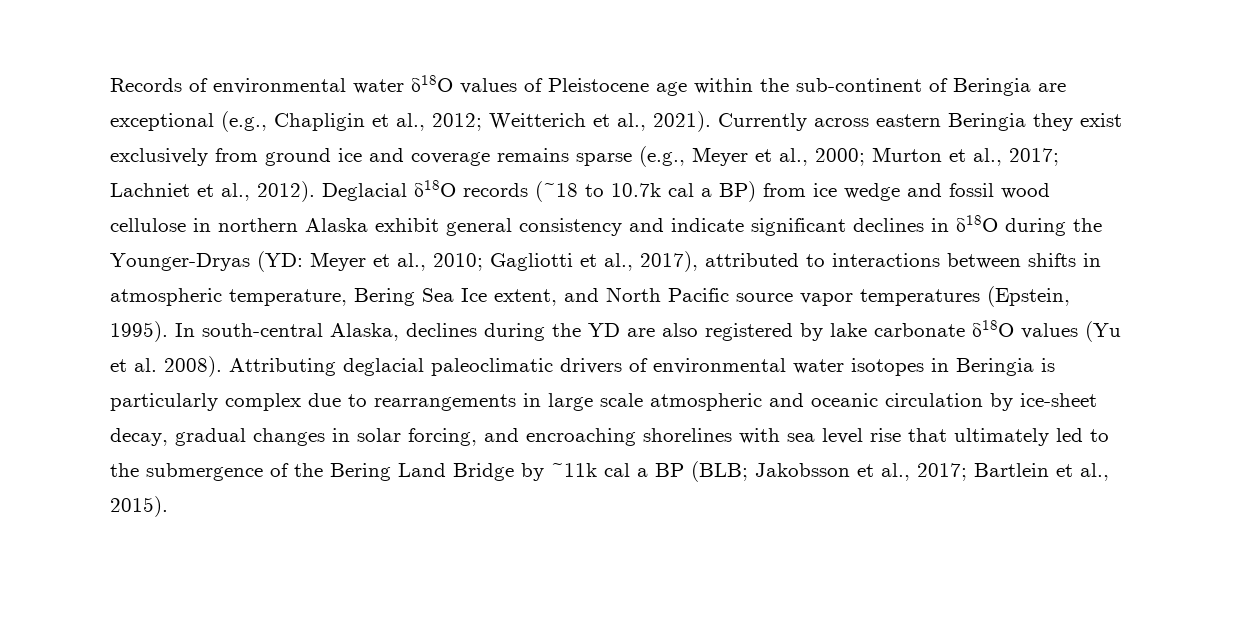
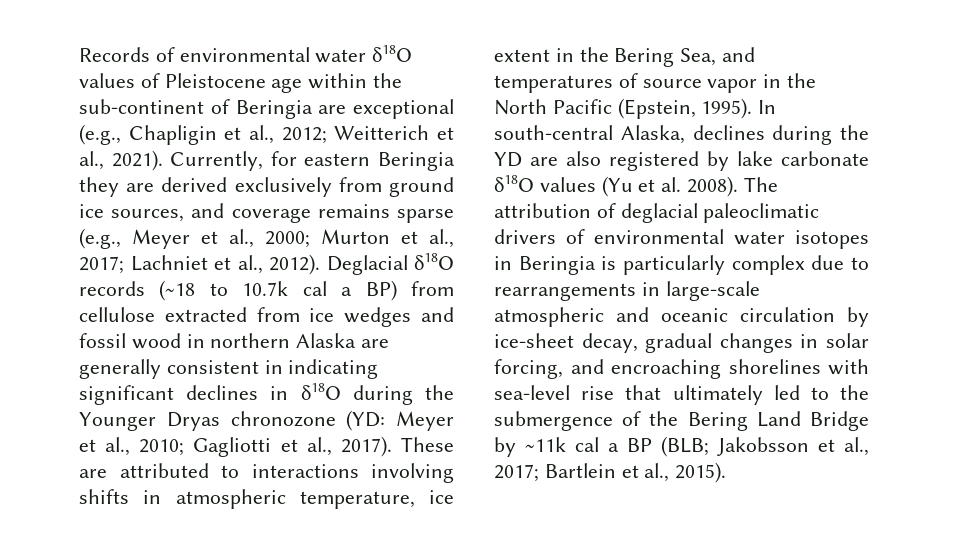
[718,113,869,131] Currently across -> [170,151,297,171] Currently, for
[1080,113,1122,127] exist -> [126,177,228,192] are derived
(362, 155) none -> [111,209,185,222] sources,
[813,183,900,201] ice wedge -> [79,307,412,327] cellulose extracted from ice wedges
[110,218,186,232] cellulose -> (181, 341) none
[375,218,744,236] exhibit general consistency and indicate -> [361,339,390,348] [79,359,379,379] are generally consistent in indicating
[110,253,250,271] Younger-Dryas -> [79,411,336,431] Younger Dryas chronozone
[640,251,698,272] 2017), -> [340,436,455,457] [79,469,107,478] 2017). These are
[947,253,1021,269] between -> [371,463,454,483] involving
[354,287,980,306] Bering Sea Ice extent, and North Pacific source vapor temperatures -> [429,490,454,504] [494,47,756,67] [494,73,817,93] [494,99,612,115] ice extent in the Bering Sea, and temperatures of source vapor in the North Pacific
[229,358,336,376] Attributing -> [743,177,778,192] [494,203,616,218] The attribution of
[548,393,643,411] large scale -> [665,281,760,301] large-scale
[787,428,863,444] sea level -> [494,385,570,400] sea-level

